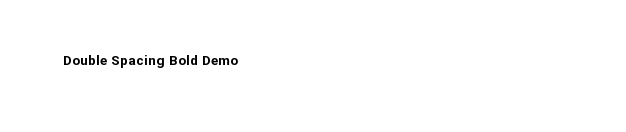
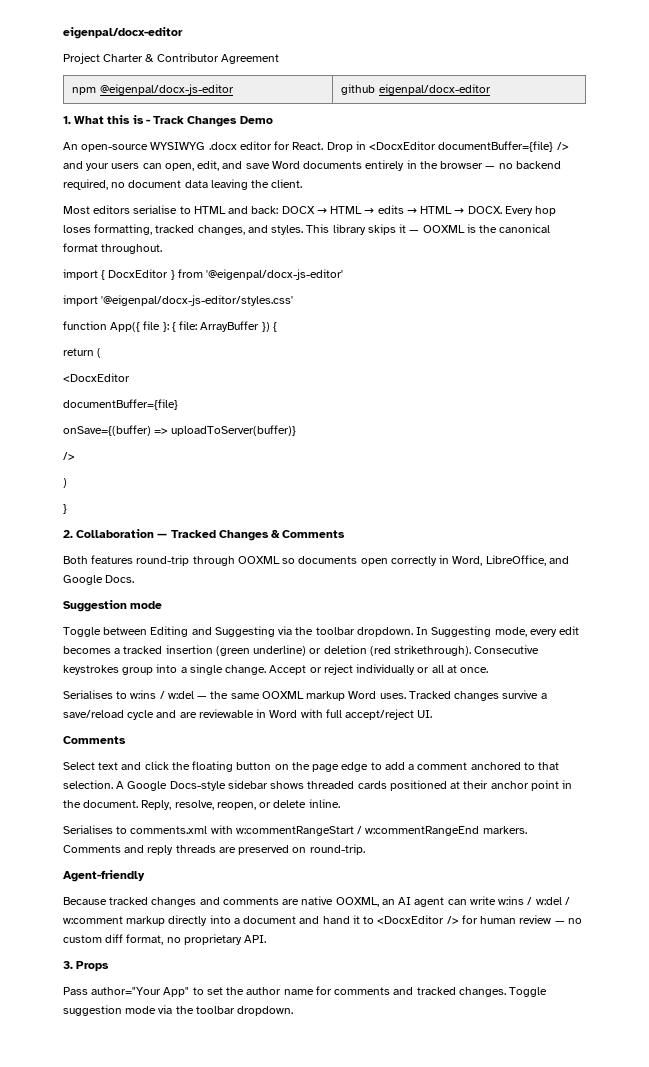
[63,55,238,68] Double Spacing Bold Demo -> [63,27,183,39] [63,53,279,64] [72,84,234,95] [341,84,491,95] [63,115,273,127] [63,141,569,152] [63,160,561,171] [63,179,303,190] [63,205,557,216] [63,224,551,235] [63,243,163,254] [63,269,344,280] [63,295,294,306] [63,321,277,332] [63,348,102,358] [63,373,130,382] [63,399,178,410] [63,425,297,436] [63,452,75,460] [63,478,67,488] [63,504,67,514] [63,529,346,541] [63,555,569,566] [63,575,135,585] [63,600,163,612] [63,626,580,637] [63,645,540,656] [63,664,489,675] [63,690,547,701] [63,709,433,720] [63,736,126,744] [63,761,560,772] [63,780,573,791] [63,799,340,810] [63,825,527,836] [63,844,365,855] [63,870,145,882] [63,896,570,907] [63,915,582,926] [63,934,267,945] [63,961,110,971] [63,986,548,997] [63,1005,294,1016] eigenpal/docx-editor // Project Charter & Contributor Agreement // npm @eigenpal/docx-js-editor | github eigenpal/docx-editor // 1. What this is - Track Changes Demo // An open-source WYSIWYG .docx editor for React. Drop in <DocxEditor documentBuffer={file} /> and your users can open, edit, and save Word documents entirely in the browser — no backend required, no document data leaving the client. // Most editors serialise to HTML and back: DOCX → HTML → edits → HTML → DOCX. Every hop loses formatting, tracked changes, and styles. This library skips it — OOXML is the canonical format throughout. // import { DocxEditor } from '@eigenpal/docx-js-editor' // import '@eigenpal/docx-js-editor/styles.css' // function App({ file }: { file: ArrayBuffer }) { // return ( // <DocxEditor // documentBuffer={file} // onSave={(buffer) => uploadToServer(buffer)} // /> // ) // } // 2. Collaboration — Tracked Changes & Comments // Both features round-trip through OOXML so documents open correctly in Word, LibreOffice, and Google Docs. // Suggestion mode // Toggle between Editing and Suggesting via the toolbar dropdown. In Suggesting mode, every edit becomes a tracked insertion (green underline) or deletion (red strikethrough). Consecutive keystrokes group into a single change. Accept or reject individually or all at once. // Serialises to w:ins / w:del — the same OOXML markup Word uses. Tracked changes survive a save/reload cycle and are reviewable in Word with full accept/reject UI. // Comments // Select text and click the floating button on the page edge to add a comment anchored to that selection. A Google Docs-style sidebar shows threaded cards positioned at their anchor point in the document. Reply, resolve, reopen, or delete inline. // Serialises to comments.xml with w:commentRangeStart / w:commentRangeEnd markers. Comments and reply threads are preserved on round-trip. // Agent-friendly // Because tracked changes and comments are native OOXML, an AI agent can write w:ins / w:del / w:comment markup directly into a document and hand it to <DocxEditor /> for human review — no custom diff format, no proprietary API. // 3. Props // Pass author="Your App" to set the author name for comments and tracked changes. Toggle suggestion mode via the toolbar dropdown.

